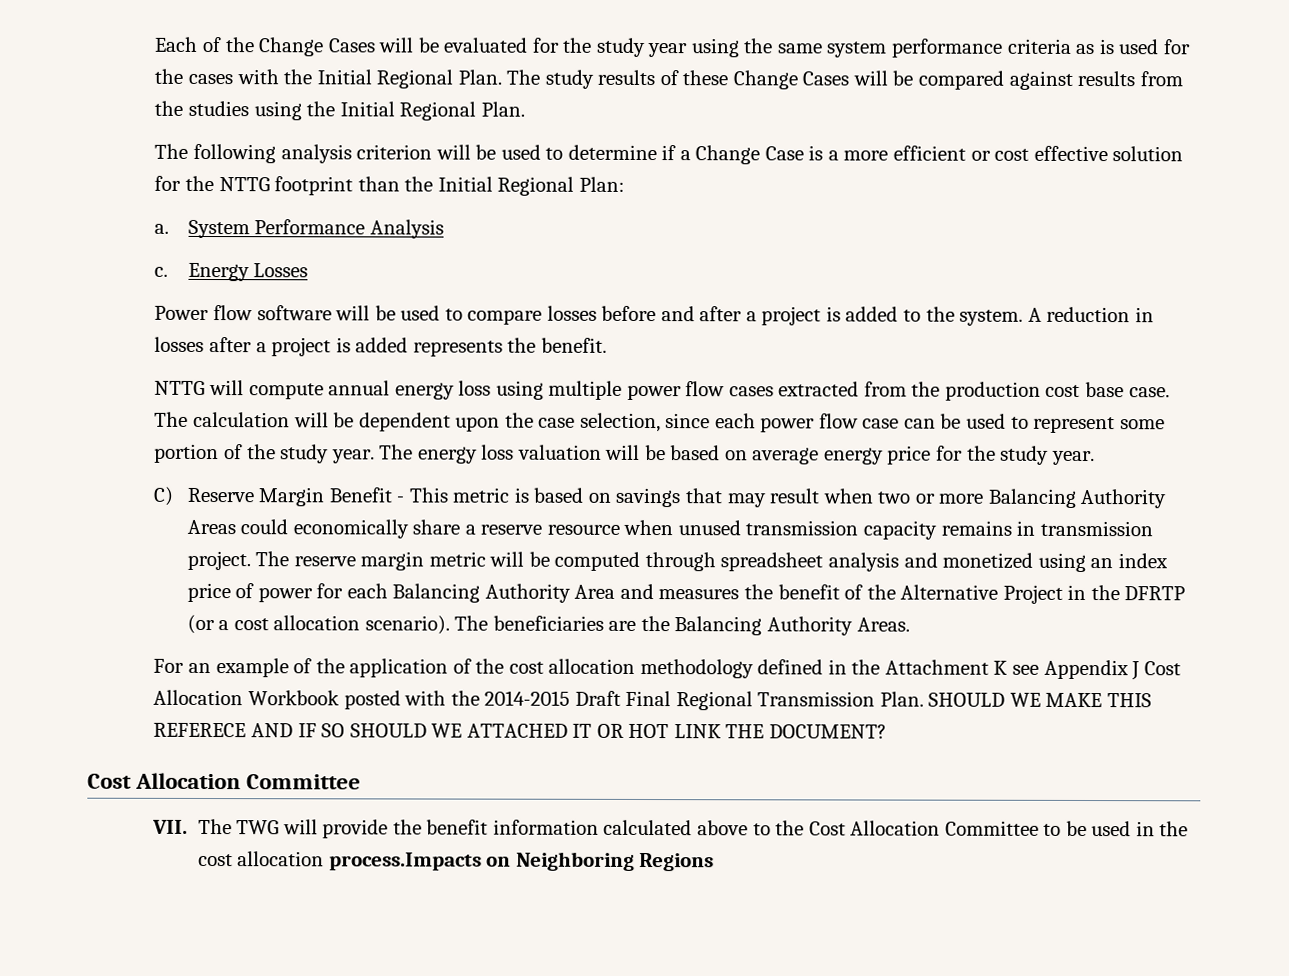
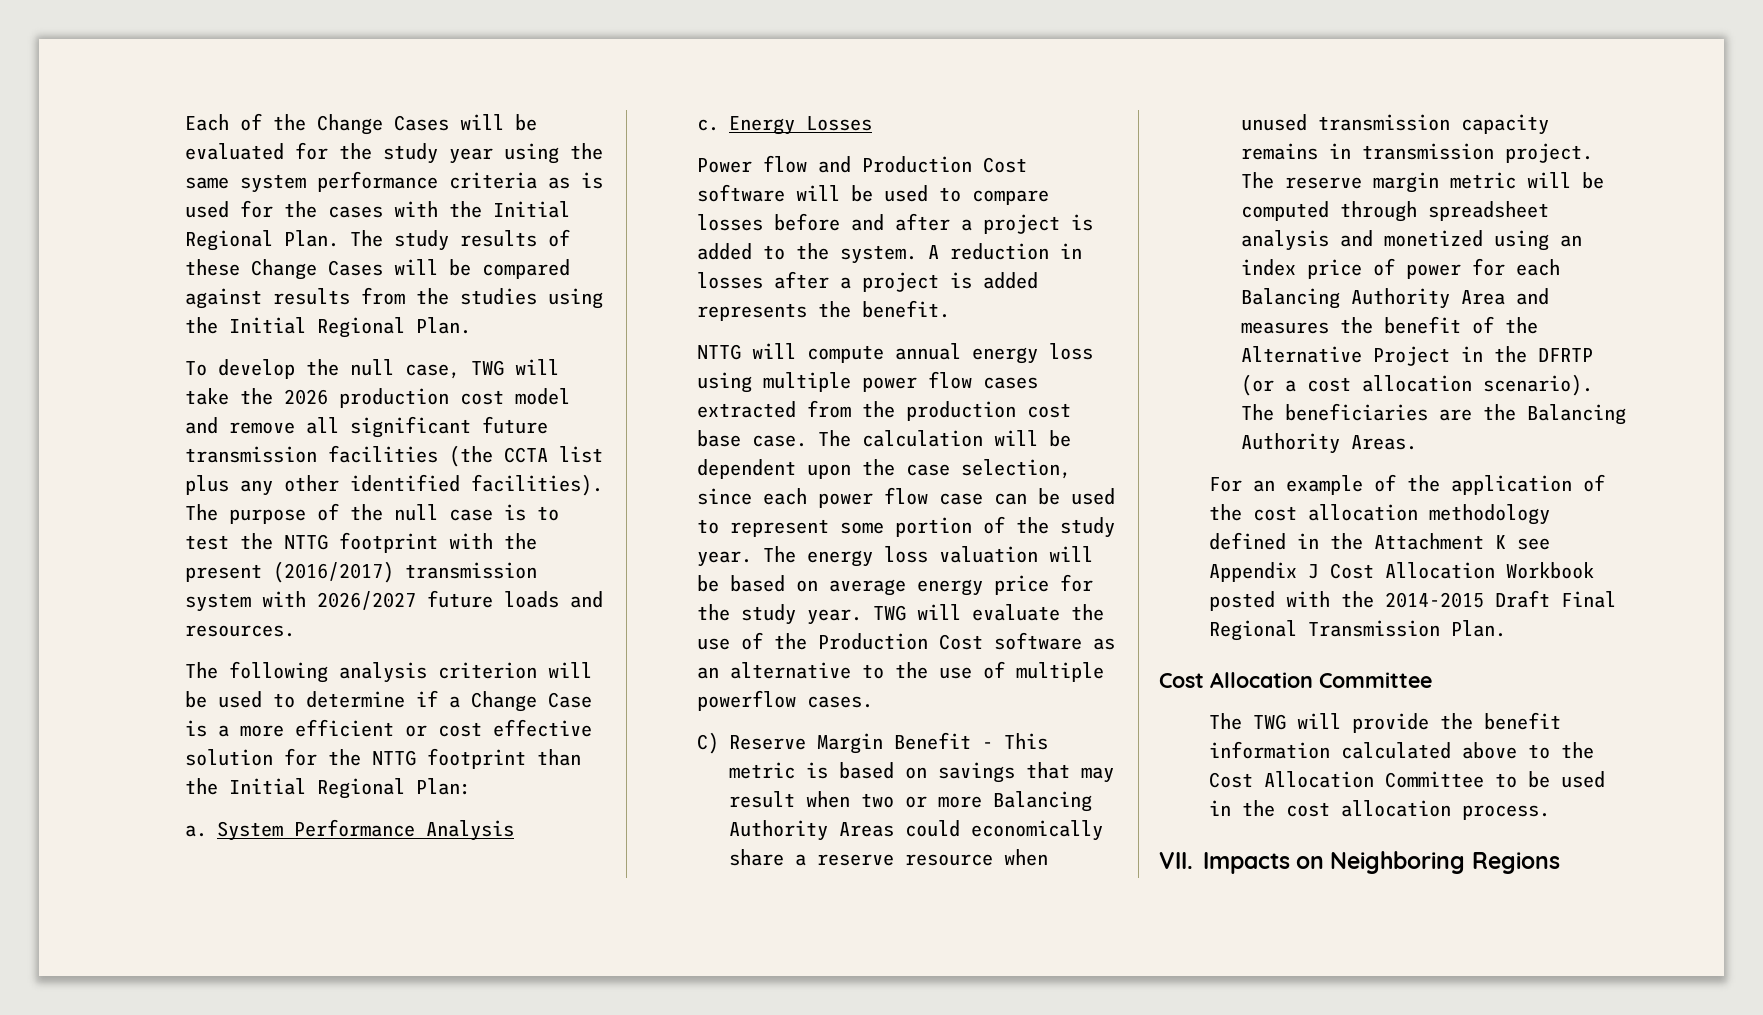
(525, 109) none -> [184,359,559,379] [184,388,570,408] [184,416,548,438] [184,445,603,467] [184,474,603,496] [184,503,559,524] [184,532,537,553] [184,561,537,583] [184,590,603,612] [184,625,295,637] // To develop the null case, TWG will take the 2026 production cost model and remove all significant future transmission facilities (the CCTA list plus any other identified facilities). The purpose of the null case is to test the NTTG footprint with the present (2016/2017) transmission system with 2026/2027 future loads and resources.
(253, 313) none -> [817,156,1027,173] and Production Cost
(1095, 458) none -> [872,604,1104,621] [696,632,1115,650] [696,661,1104,682] [696,690,873,711] TWG will evaluate the use of the Production Cost software as an alternative to the use of multiple powerflow cases.
[928,692,1152,708] [153,722,887,739] SHOULD WE MAKE THIS REFERECE AND IF SO SHOULD WE ATTACHED IT OR HOT LINK THE DOCUMENT? -> (1506, 628) none
[152,819,189,834] VII. -> (1432, 680) none
[328,852,482,871] process.Impacts -> [1461,805,1550,820] [1159,852,1290,874] process. // VII. Impacts

